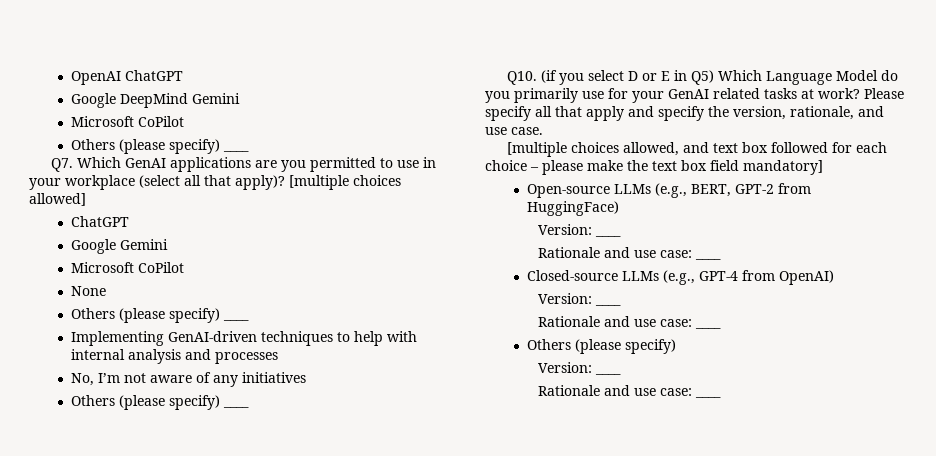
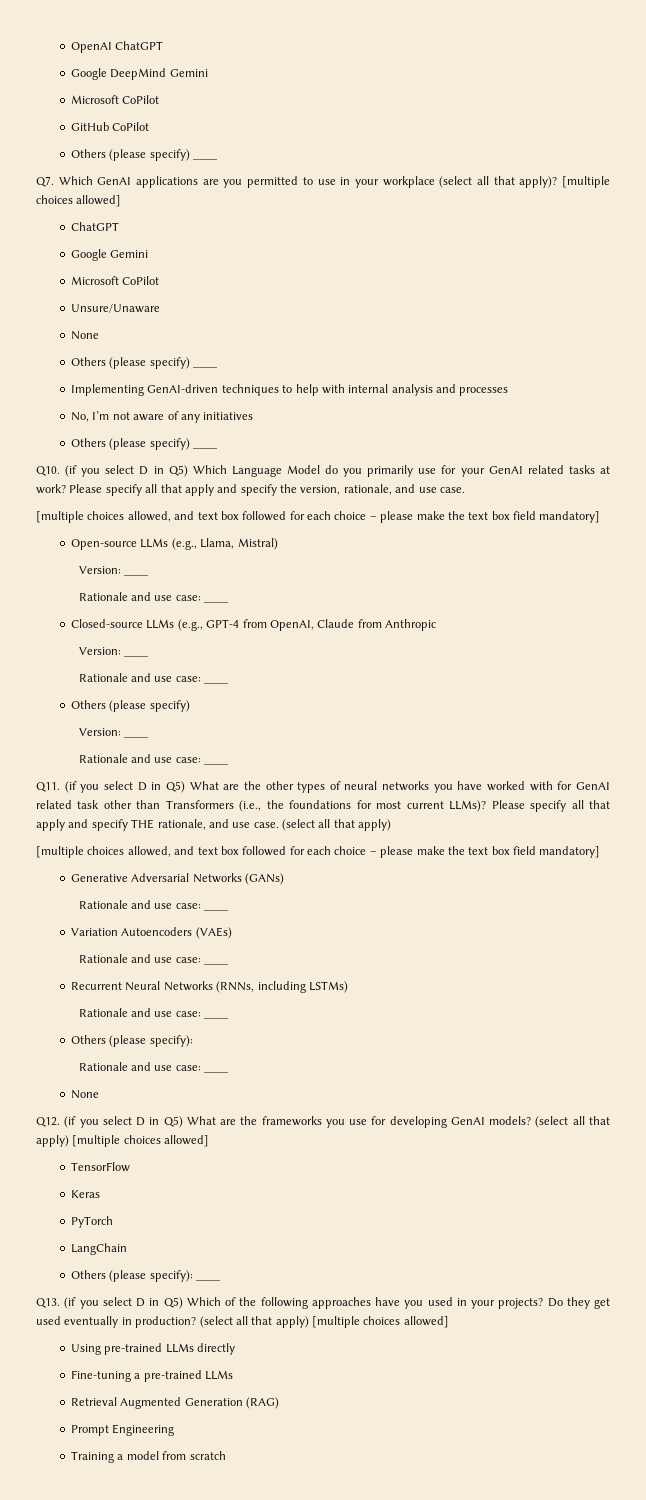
(185, 121) none -> [71,122,150,131] // GitHub CoPilot
(185, 267) none -> [71,304,161,313] // Unsure/Unaware
[641,71,670,81] or E -> (149, 470) none
[691,183,812,197] [527,201,620,216] BERT, GPT-2 from HuggingFace) -> [200,538,278,550] Llama, Mistral)
[779,270,835,285] OpenAI) -> [269,619,437,631] OpenAI, Claude from Anthropic
(722, 397) none -> [36,781,610,793] [36,800,610,812] [36,819,392,831] [36,846,601,858] [71,873,285,885] [78,900,201,909] [204,909,230,911] [71,927,232,939] [78,954,201,963] [204,963,230,965] [71,981,348,993] [78,1008,201,1017] [204,1017,230,1019] [71,1035,193,1047] [78,1062,201,1071] [204,1071,230,1073] [71,1090,100,1099] [36,1116,610,1128] [36,1135,210,1147] [71,1162,131,1172] [71,1190,101,1198] [71,1216,114,1228] [71,1243,128,1255] [71,1270,222,1282] [36,1297,610,1309] [36,1316,449,1328] [71,1343,236,1355] [71,1370,234,1382] [71,1397,280,1409] [71,1424,175,1436] [71,1451,226,1463] // Q11. (if you select D in Q5) What are the other types of neural networks you have worked with for GenAI related task other than Transformers (i.e., the foundations for most current LLMs)? Please specify all that apply and specify THE rationale, and use case. (select all that apply) // [multiple choices allowed, and text box followed for each choice – please make the text box field mandatory] // Generative Adversarial Networks (GANs) // Rationale and use case: ____ // Variation Autoencoders (VAEs) // Rationale and use case: ____ // Recurrent Neural Networks (RNNs, including LSTMs) // Rationale and use case: ____ // Others (please specify): // Rationale and use case: ____ // None // Q12. (if you select D in Q5) What are the frameworks you use for developing GenAI models? (select all that apply) [multiple choices allowed] // TensorFlow // Keras // PyTorch // LangChain // Others (please specify): ____ // Q13. (if you select D in Q5) Which of the following approaches have you used in your projects? Do they get used eventually in production? (select all that apply) [multiple choices allowed] // Using pre-trained LLMs directly // Fine-tuning a pre-trained LLMs // Retrieval Augmented Generation (RAG) // Prompt Engineering // Training a model from scratch

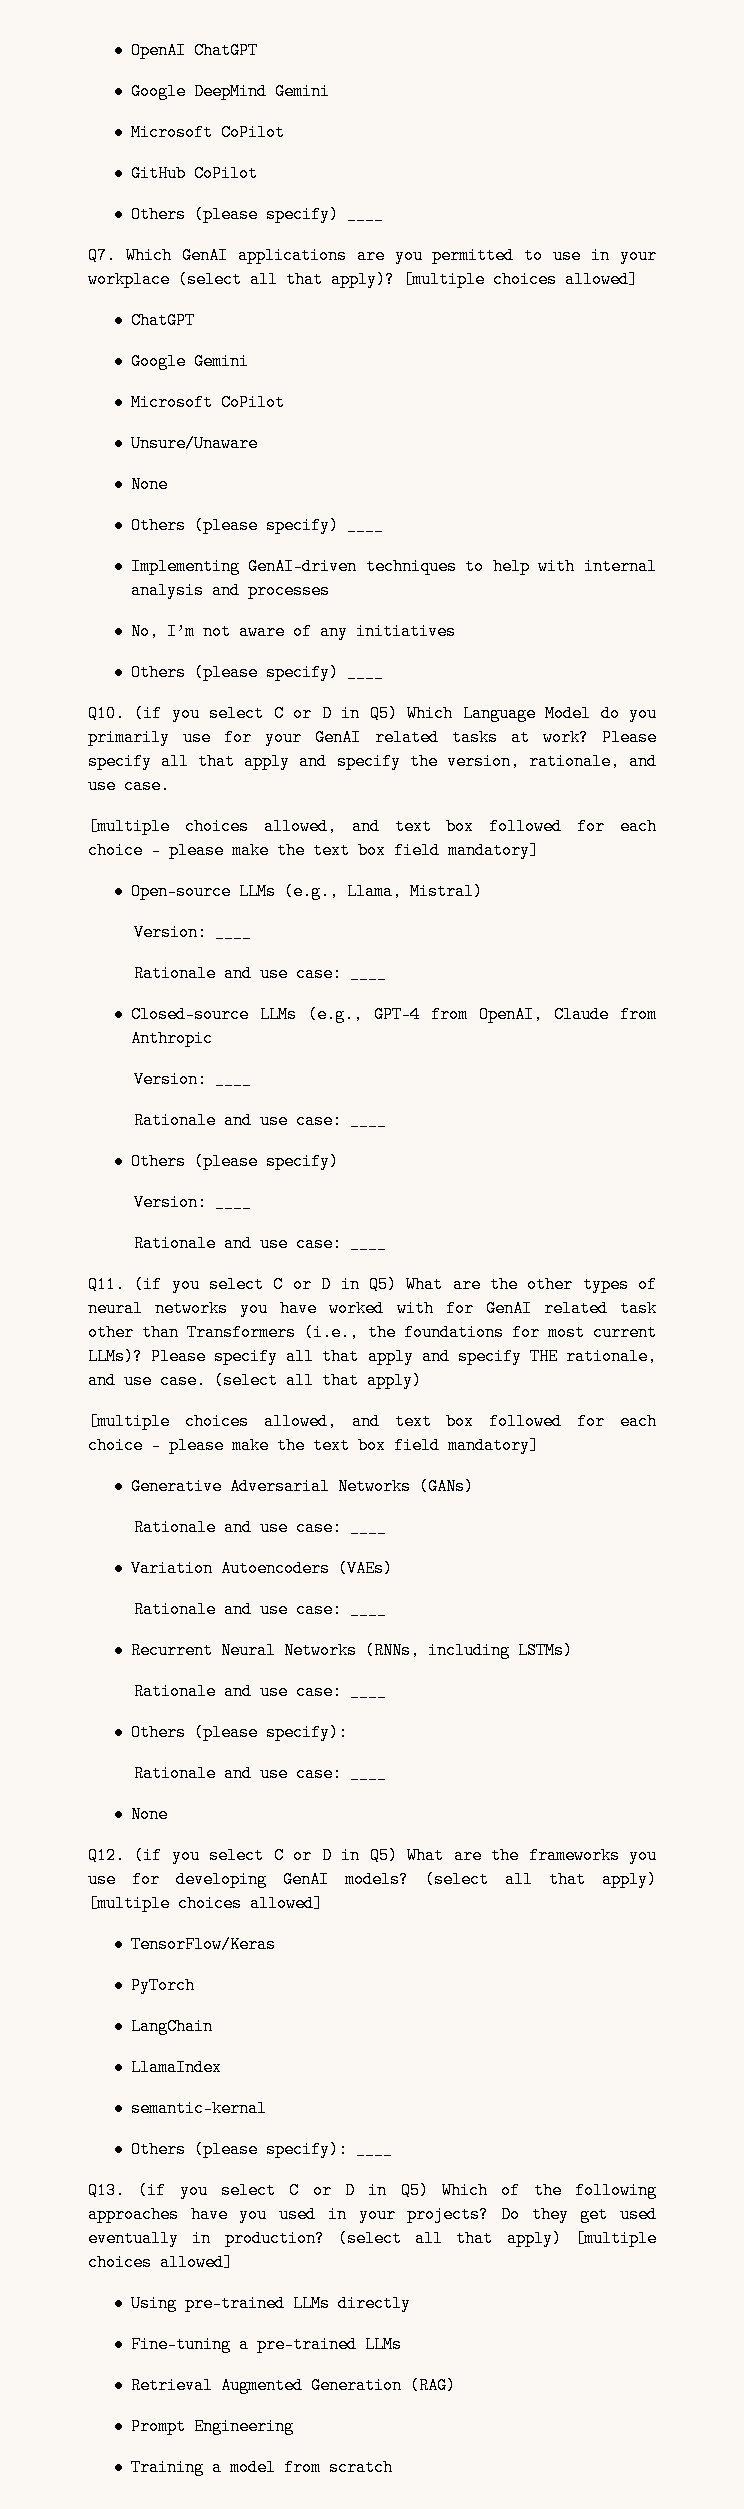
(135, 469) none -> [273,705,313,722] C or
(133, 785) none -> [273,1276,312,1293] C or
(132, 1120) none -> [273,1847,313,1864] C or
[71,1162,131,1172] [71,1190,101,1198] TensorFlow // Keras -> [130,1936,276,1953] TensorFlow/Keras
(128, 1249) none -> [130,2059,222,2076] [130,2100,267,2117] // LlamaIndex // semantic-kernal
(132, 1301) none -> [289,2182,332,2199] C or

